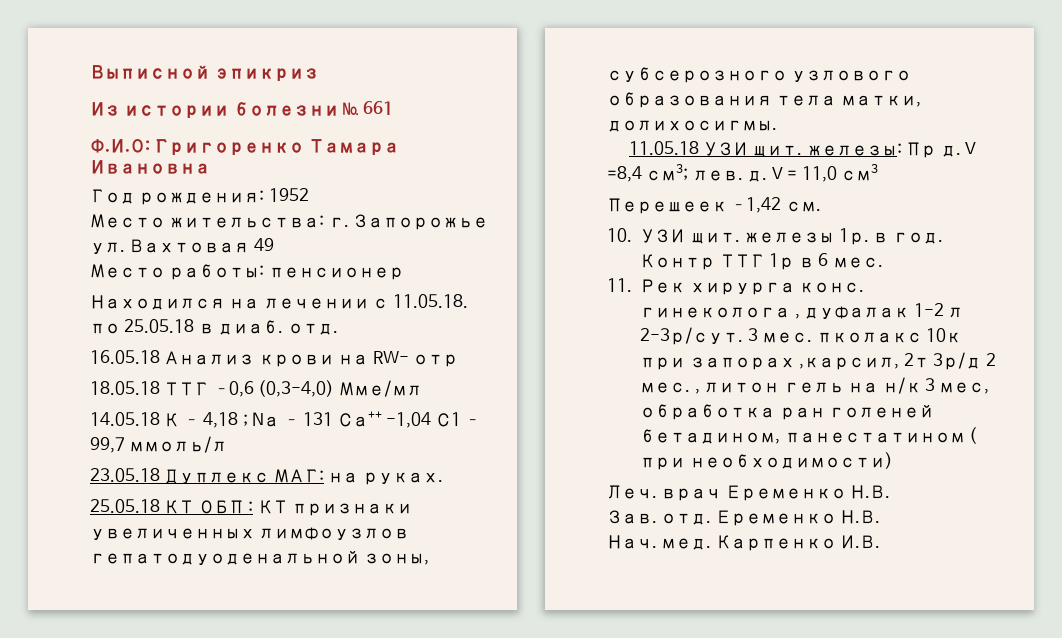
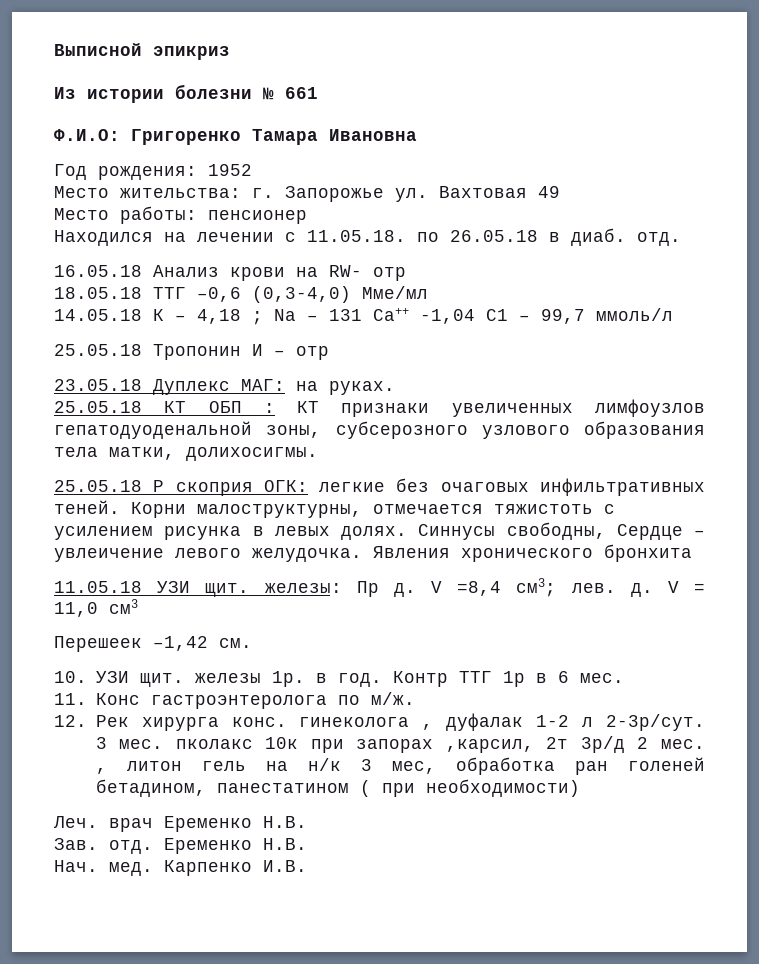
[124,319,195,333] 25.05.18 -> [450,230,538,242] 26.05.18
(228, 444) none -> [54,344,329,360] // 25.05.18 Тропонин И – отр
(777, 126) none -> [54,478,705,496] [54,500,615,518] [54,522,705,540] [54,544,692,562] // 25.05.18 Р скоприя ОГК: легкие без очаговых инфильтративных теней. Корни малоструктурны, отмечается тяжистоть с усилением рисунка в левых долях. Синнусы свободны, Сердце – увлеичение левого желудочка. Явления хронического бронхита
(632, 285) none -> [95,692,415,709] [54,715,87,727] Конс гастроэнтеролога по м/ж. // 12.

